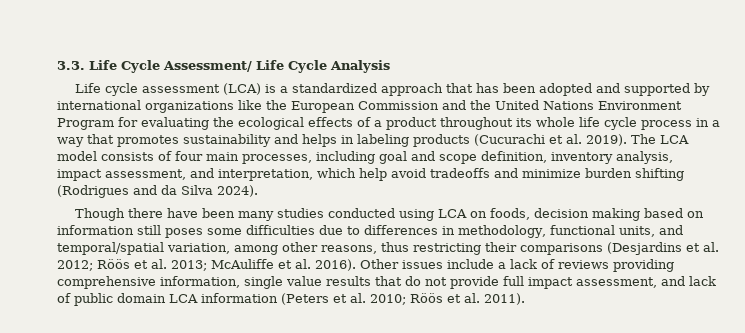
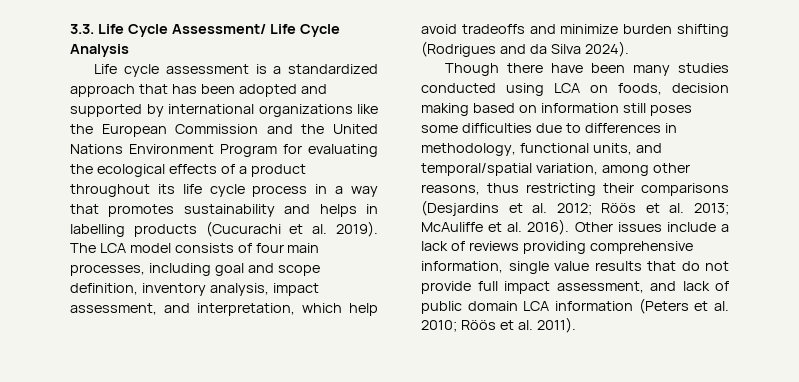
[223,83,262,95] (LCA) -> (249, 69) none
[536,117,575,127] whole -> (175, 189) none
[357,134,409,147] labeling -> [70,224,125,237] labelling

